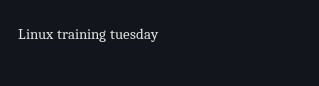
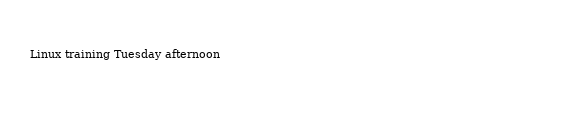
[109,28,159,42] tuesday -> [114,49,220,60] Tuesday afternoon

